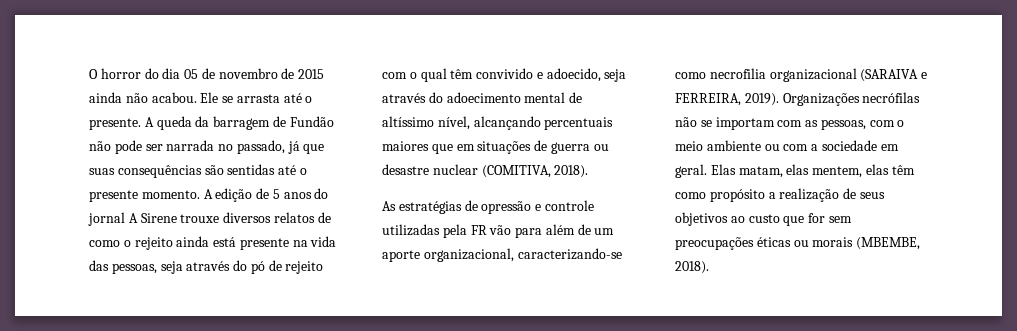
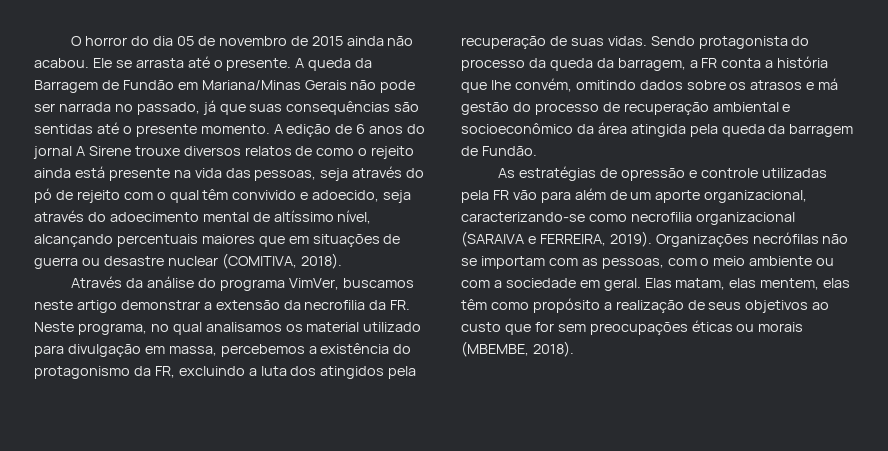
[213,116,271,130] barragem -> [34,80,98,93] Barragem
(334, 121) none -> [177,80,347,90] em Mariana/Minas Gerais
[272,189,280,199] 5 -> [356,124,366,134] 6
(589, 171) none -> [71,276,414,291] [34,300,411,313] [34,322,422,335] [34,343,412,357] [34,366,417,379] [461,36,810,49] [461,56,829,71] [461,78,839,93] [461,102,791,115] [461,122,854,137] [461,146,537,156] // Através da análise do programa VimVer, buscamos neste artigo demonstrar a extensão da necrofilia da FR. Neste programa, no qual analisamos os material utilizado para divulgação em massa, percebemos a existência do protagonismo da FR, excluindo a luta dos atingidos pela recuperação de suas vidas. Sendo protagonista do processo da queda da barragem, a FR conta a história que lhe convém, omitindo dados sobre os atrasos e má gestão do processo de recuperação ambiental e socioeconômico da área atingida pela queda da barragem de Fundão.

